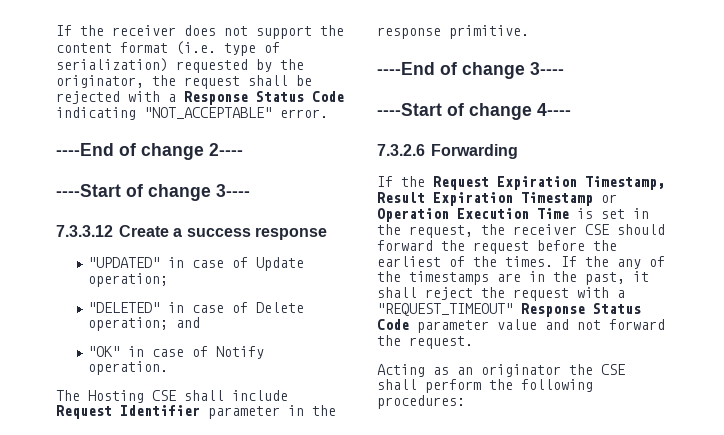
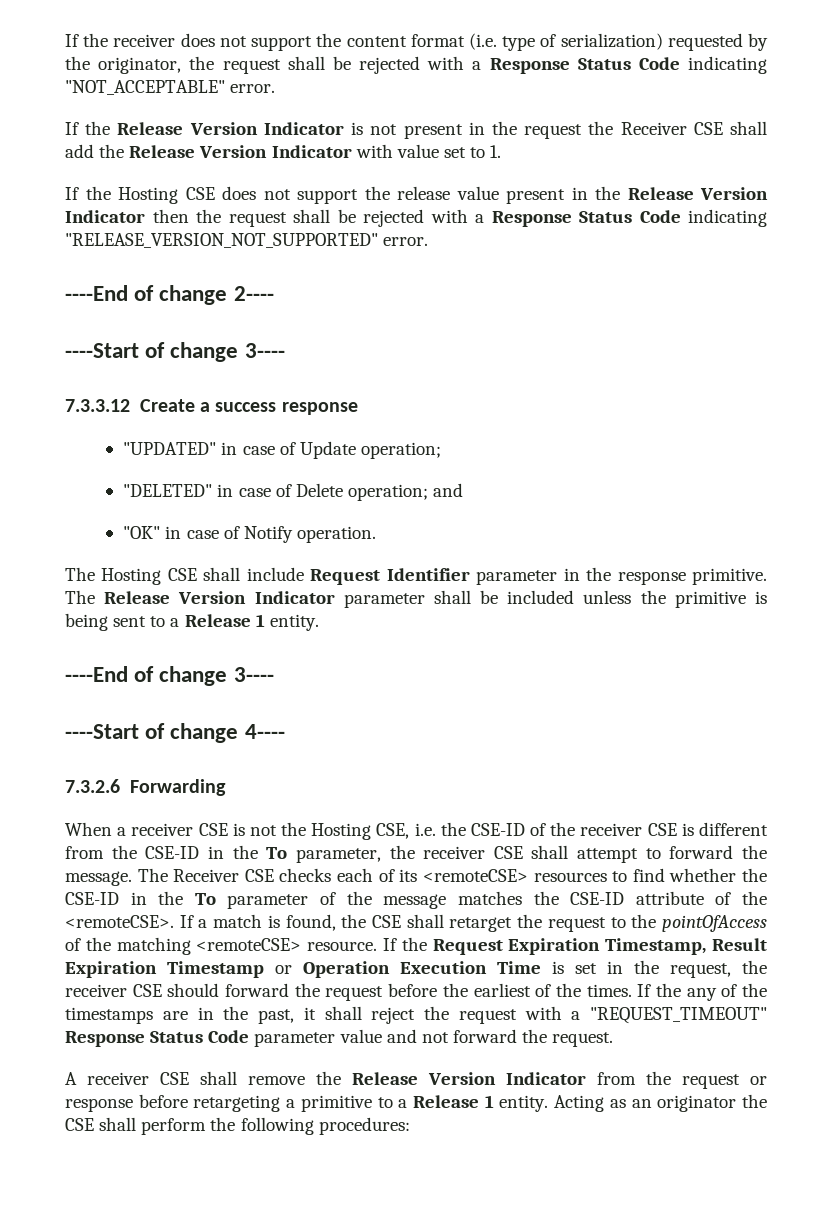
(328, 113) none -> [65,121,767,139] [65,144,502,158] [65,186,768,204] [65,209,767,227] [65,233,429,248] // If the Release Version Indicator is not present in the request the Receiver CSE shall add the Release Version Indicator with value set to 1. // If the Hosting CSE does not support the release value present in the Release Version Indicator then the request shall be rejected with a Response Status Code indicating "RELEASE_VERSION_NOT_SUPPORTED" error.
(529, 32) none -> [65,590,768,608] [65,613,319,631] The Release Version Indicator parameter shall be included unless the primitive is being sent to a Release 1 entity.
(518, 151) none -> [65,822,768,840] [65,845,767,863] [65,868,767,886] [65,891,768,909] [65,914,767,932] [65,937,378,955] When a receiver CSE is not the Hosting CSE, i.e. the CSE-ID of the receiver CSE is different from the CSE-ID in the To parameter, the receiver CSE shall attempt to forward the message. The Receiver CSE checks each of its <remoteCSE> resources to find whether the CSE-ID in the To parameter of the message matches the CSE-ID attribute of the <remoteCSE>. If a match is found, the CSE shall retarget the request to the pointOfAccess of the matching <remoteCSE> resource.
(473, 342) none -> [65,1071,767,1089] [65,1094,549,1112] A receiver CSE shall remove the Release Version Indicator from the request or response before retargeting a primitive to a Release 1 entity.

